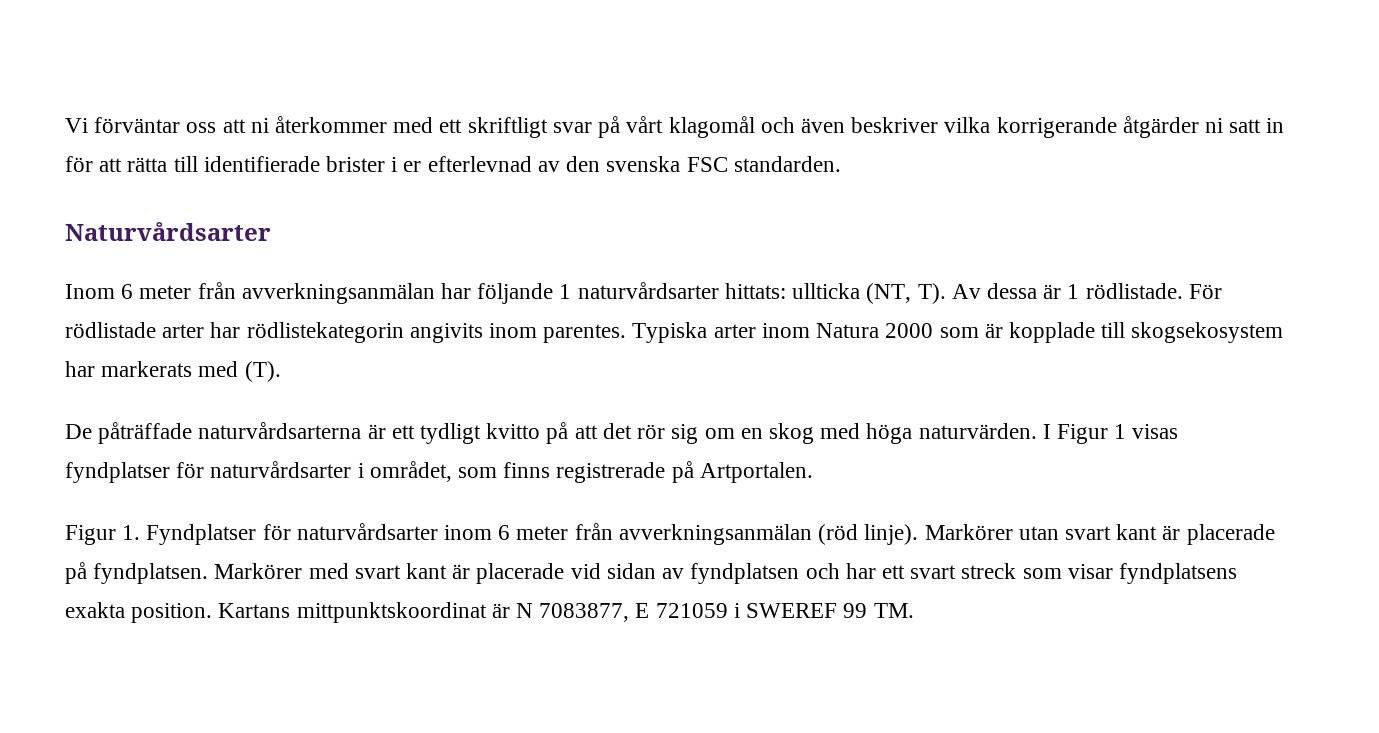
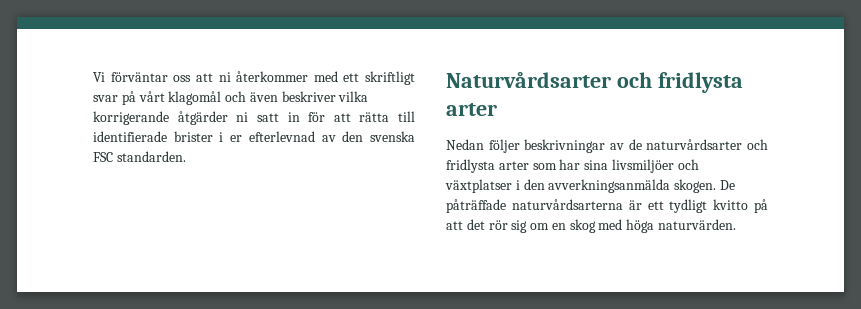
[65,282,1222,304] [65,322,1284,343] [65,361,281,382] // Inom 6 meter från avverkningsanmälan har följande 1 naturvårdsarter hittats: ullticka (NT, T). Av dessa är 1 rödlistade. För rödlistade arter har rödlistekategorin angivits inom parentes. Typiska arter inom Natura 2000 som är kopplade till skogsekosystem har markerats med (T). // -> [616,72,743,93] [446,103,497,116] [446,139,768,153] [446,159,699,173] [445,179,717,193] och fridlysta arter // Nedan följer beskrivningar av de naturvårdsarter och fridlysta arter som har sina livsmiljöer och växtplatser i den avverkningsanmälda skogen.
[1042,424,1179,444] [65,461,813,483] [65,523,1275,545] [65,562,1237,584] [65,602,914,623] I Figur 1 visas fyndplatser för naturvårdsarter i området, som finns registrerade på Artportalen. // Figur 1. Fyndplatser för naturvårdsarter inom 6 meter från avverkningsanmälan (röd linje). Markörer utan svart kant är placerade på fyndplatsen. Markörer med svart kant är placerade vid sidan av fyndplatsen och har ett svart streck som visar fyndplatsens exakta position. Kartans mittpunktskoordinat är N 7083877, E 721059 i SWEREF 99 TM. -> (737, 224) none

